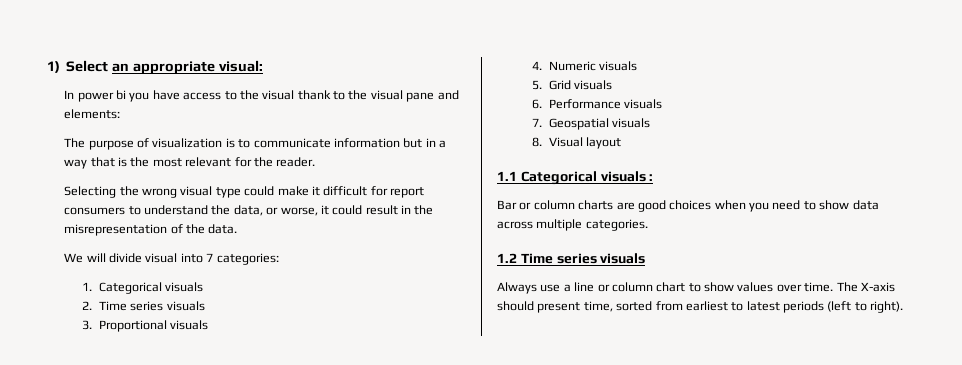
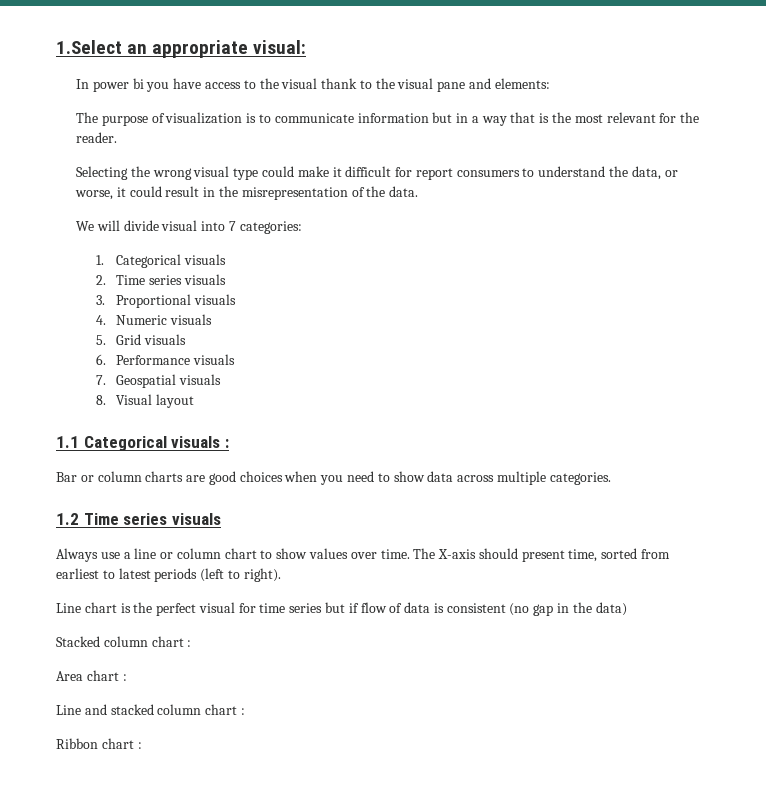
[47,60,109,73] 1) Select -> [56,40,122,54] 1.Select
(904, 307) none -> [56,602,627,616] [56,636,192,647] [56,670,127,681] [56,704,245,715] [56,738,142,749] // Line chart is the perfect visual for time series but if flow of data is consistent (no gap in the data) // Stacked column chart : // Area chart : // Line and stacked column chart : // Ribbon chart :

